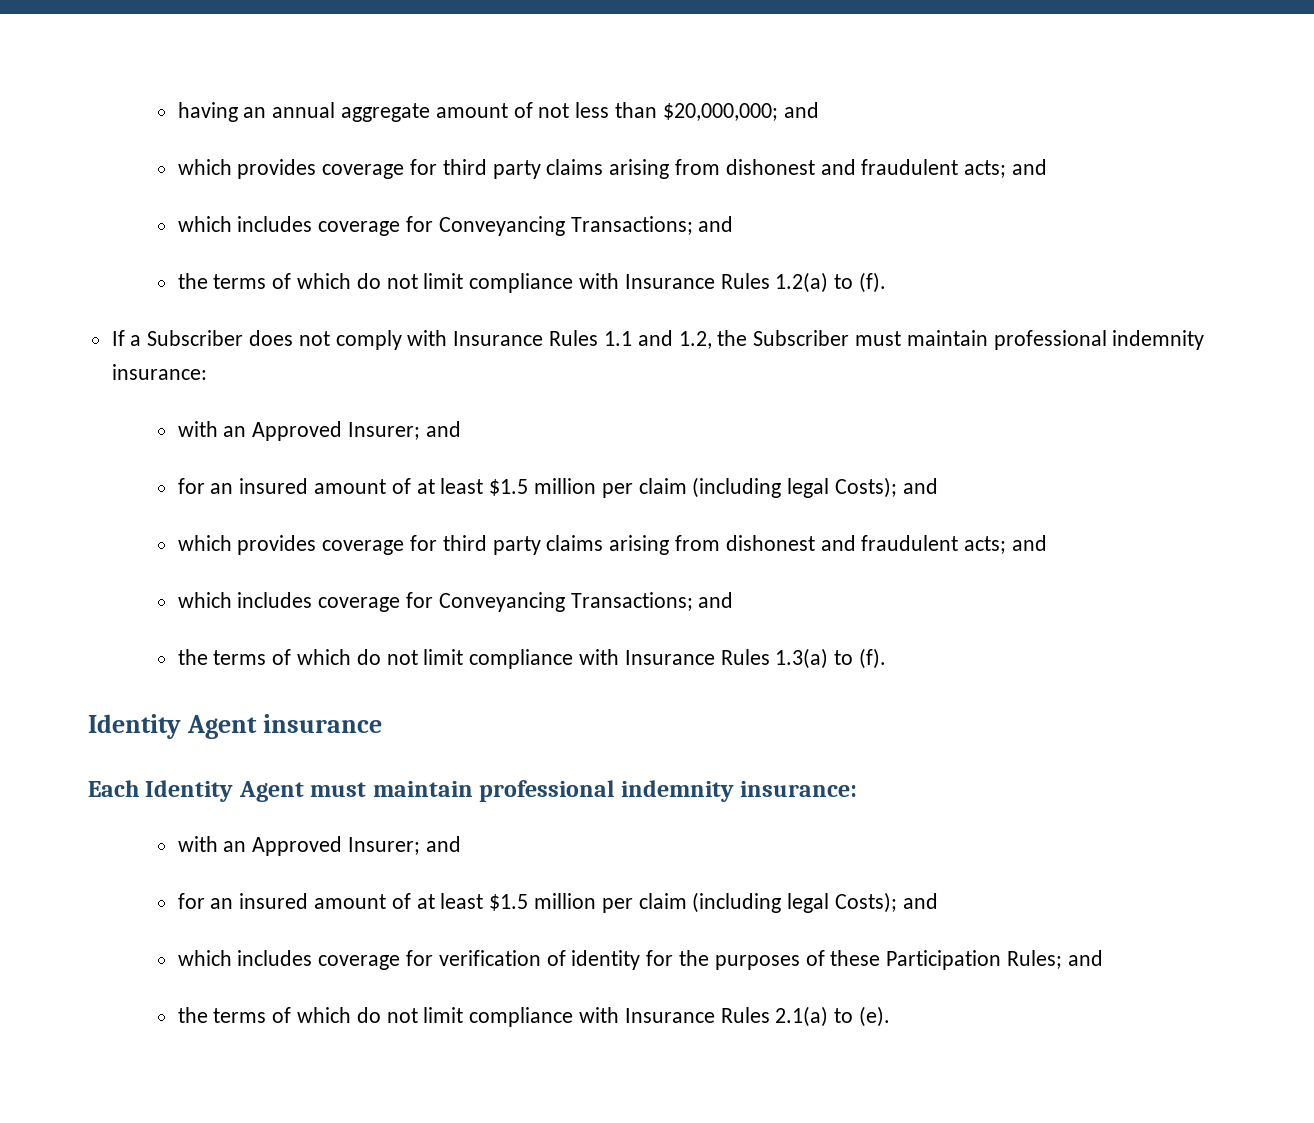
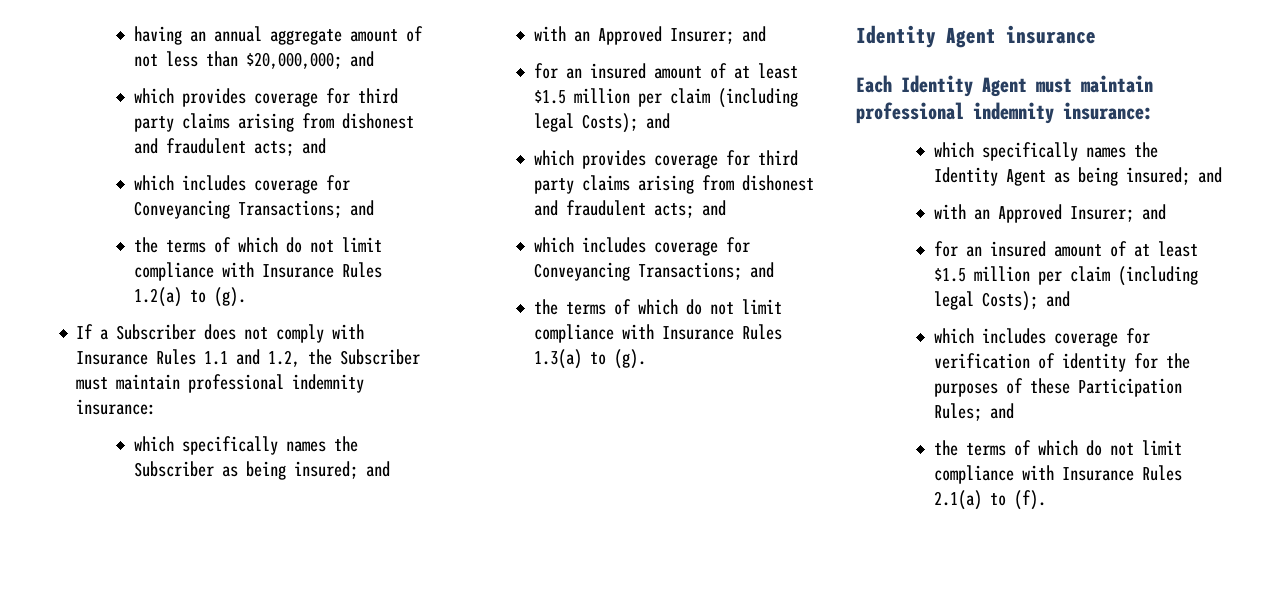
[859,272,887,293] (f). -> [214,287,247,307] (g).
(207, 372) none -> [134,436,359,455] [134,461,391,480] // which specifically names the Subscriber as being insured; and
[859,648,887,669] (f). -> [614,349,647,369] (g).
(858, 789) none -> [934,142,1159,161] [934,167,1223,186] // which specifically names the Identity Agent as being insured; and
[859,1006,891,1027] (e). -> [1014,490,1047,510] (f).

